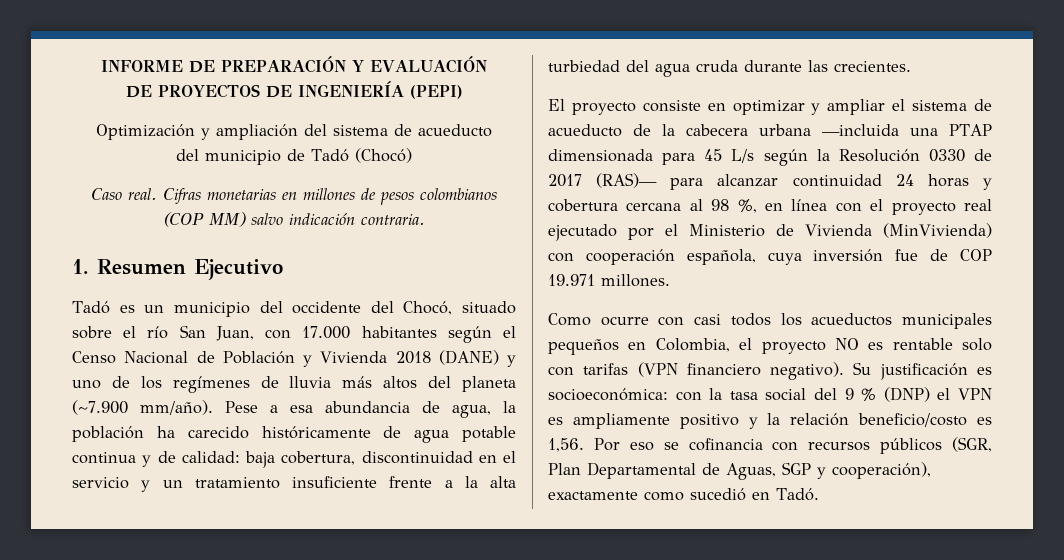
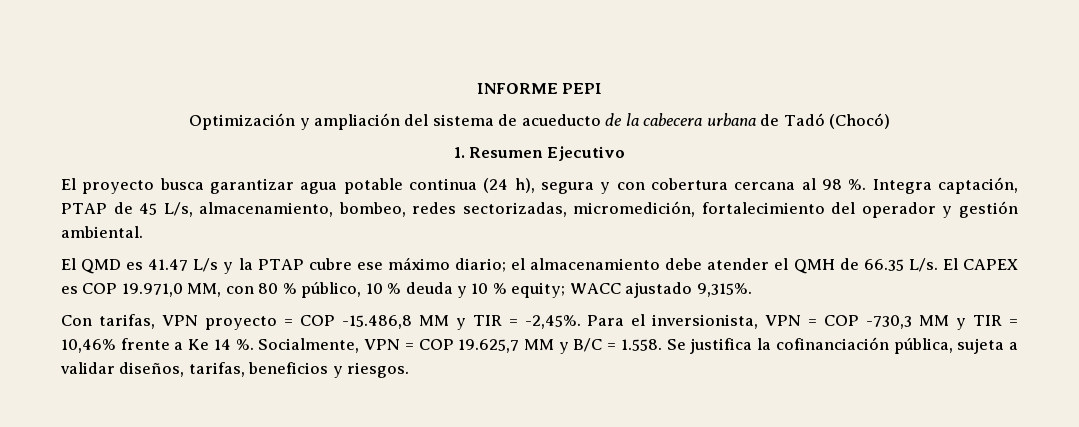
[189,56,487,73] [125,81,463,99] DE PREPARACIÓN Y EVALUACIÓN // DE PROYECTOS DE INGENIERÍA (PEPI) -> [562,83,603,94] PEPI
[176,149,282,165] // del municipio -> [605,113,756,126] de la cabecera urbana
[91,188,497,205] [163,212,425,227] [72,259,283,280] [72,301,516,317] [72,325,516,343] [72,350,516,367] [72,376,517,393] [72,400,516,418] [72,426,516,443] [72,451,516,468] [72,476,516,492] [548,60,911,77] [548,99,993,115] [548,124,993,137] [548,149,992,166] [548,173,992,190] [548,199,992,215] [548,223,993,241] [548,249,992,265] [548,274,670,287] [548,313,992,329] [548,338,992,355] [548,362,992,380] [548,387,993,402] [548,413,992,429] [548,437,992,454] [548,462,931,480] [548,488,819,501] Caso real. Cifras monetarias en millones de pesos colombianos (COP MM) salvo indicación contraria. // 1. Resumen Ejecutivo // Tadó es un municipio del occidente del Chocó, situado sobre el río San Juan, con 17.000 habitantes según el Censo Nacional de Población y Vivienda 2018 (DANE) y uno de los regímenes de lluvia más altos del planeta (~7.900 mm/año). Pese a esa abundancia de agua, la población ha carecido históricamente de agua potable continua y de calidad: baja cobertura, discontinuidad en el servicio y un tratamiento insuficiente frente a la alta turbiedad del agua cruda durante las crecientes. // El proyecto consiste en optimizar y ampliar el sistema de acueducto de la cabecera urbana —incluida una PTAP dimensionada para 45 L/s según la Resolución 0330 de 2017 (RAS)— para alcanzar continuidad 24 horas y cobertura cercana al 98 %, en línea con el proyecto real ejecutado por el Ministerio de Vivienda (MinVivienda) con cooperación española, cuya inversión fue de COP 19.971 millones. // Como ocurre con casi todos los acueductos municipales pequeños en Colombia, el proyecto NO es rentable solo con tarifas (VPN financiero negativo). Su justificación es socioeconómica: con la tasa social del 9 % (DNP) el VPN es ampliamente positivo y la relación beneficio/costo es 1,56. Por eso se cofinancia con recursos públicos (SGR, Plan Departamental de Aguas, SGP y cooperación), exactamente como sucedió en Tadó. -> [453,146,626,161] [61,177,1019,194] [61,201,1018,218] [61,226,143,238] [61,257,1019,274] [61,282,752,298] [61,314,1019,330] [61,337,1019,354] [60,362,410,378] 1. Resumen Ejecutivo // El proyecto busca garantizar agua potable continua (24 h), segura y con cobertura cercana al 98 %. Integra captación, PTAP de 45 L/s, almacenamiento, bombeo, redes sectorizadas, micromedición, fortalecimiento del operador y gestión ambiental. // El QMD es 41.47 L/s y la PTAP cubre ese máximo diario; el almacenamiento debe atender el QMH de 66.35 L/s. El CAPEX es COP 19.971,0 MM, con 80 % público, 10 % deuda y 10 % equity; WACC ajustado 9,315%. // Con tarifas, VPN proyecto = COP -15.486,8 MM y TIR = -2,45%. Para el inversionista, VPN = COP -730,3 MM y TIR = 10,46% frente a Ke 14 %. Socialmente, VPN = COP 19.625,7 MM y B/C = 1.558. Se justifica la cofinanciación pública, sujeta a validar diseños, tarifas, beneficios y riesgos.

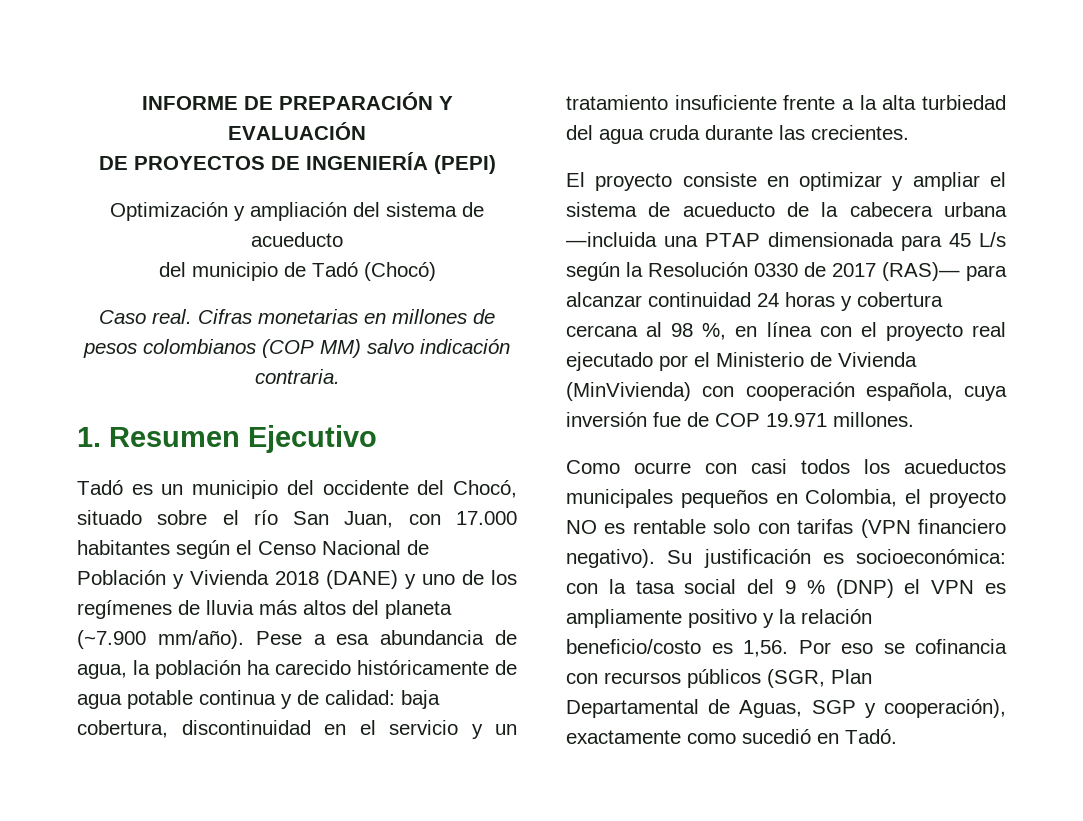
[562,83,603,94] PEPI -> [243,92,453,110] [228,122,366,140] [98,152,496,174] DE PREPARACIÓN Y EVALUACIÓN // DE PROYECTOS DE INGENIERÍA (PEPI)
[605,113,756,126] de la cabecera urbana -> [158,262,278,281] // del municipio
[453,146,626,161] [61,177,1019,194] [61,201,1018,218] [61,226,143,238] [61,257,1019,274] [61,282,752,298] [61,314,1019,330] [61,337,1019,354] [60,362,410,378] 1. Resumen Ejecutivo // El proyecto busca garantizar agua potable continua (24 h), segura y con cobertura cercana al 98 %. Integra captación, PTAP de 45 L/s, almacenamiento, bombeo, redes sectorizadas, micromedición, fortalecimiento del operador y gestión ambiental. // El QMD es 41.47 L/s y la PTAP cubre ese máximo diario; el almacenamiento debe atender el QMH de 66.35 L/s. El CAPEX es COP 19.971,0 MM, con 80 % público, 10 % deuda y 10 % equity; WACC ajustado 9,315%. // Con tarifas, VPN proyecto = COP -15.486,8 MM y TIR = -2,45%. Para el inversionista, VPN = COP -730,3 MM y TIR = 10,46% frente a Ke 14 %. Socialmente, VPN = COP 19.625,7 MM y B/C = 1.558. Se justifica la cofinanciación pública, sujeta a validar diseños, tarifas, beneficios y riesgos. -> [99,309,495,324] [83,339,510,358] [254,369,340,384] [77,425,377,453] [77,480,517,499] [77,510,517,528] [77,540,429,559] [77,570,517,589] [77,600,452,619] [77,630,517,649] [77,660,517,679] [77,690,440,709] [77,720,517,739] [566,95,1007,110] [566,125,909,144] [566,172,1006,191] [566,202,1007,217] [566,232,1006,251] [566,262,1007,281] [566,292,943,311] [566,322,1006,341] [566,352,917,371] [566,382,1007,401] [566,412,914,427] [566,459,1006,474] [566,489,1006,508] [566,519,1006,538] [566,549,1006,568] [566,579,1006,598] [566,609,872,628] [566,639,1007,657] [566,669,872,688] [566,699,1006,718] [566,729,897,744] Caso real. Cifras monetarias en millones de pesos colombianos (COP MM) salvo indicación contraria. // 1. Resumen Ejecutivo // Tadó es un municipio del occidente del Chocó, situado sobre el río San Juan, con 17.000 habitantes según el Censo Nacional de Población y Vivienda 2018 (DANE) y uno de los regímenes de lluvia más altos del planeta (~7.900 mm/año). Pese a esa abundancia de agua, la población ha carecido históricamente de agua potable continua y de calidad: baja cobertura, discontinuidad en el servicio y un tratamiento insuficiente frente a la alta turbiedad del agua cruda durante las crecientes. // El proyecto consiste en optimizar y ampliar el sistema de acueducto de la cabecera urbana —incluida una PTAP dimensionada para 45 L/s según la Resolución 0330 de 2017 (RAS)— para alcanzar continuidad 24 horas y cobertura cercana al 98 %, en línea con el proyecto real ejecutado por el Ministerio de Vivienda (MinVivienda) con cooperación española, cuya inversión fue de COP 19.971 millones. // Como ocurre con casi todos los acueductos municipales pequeños en Colombia, el proyecto NO es rentable solo con tarifas (VPN financiero negativo). Su justificación es socioeconómica: con la tasa social del 9 % (DNP) el VPN es ampliamente positivo y la relación beneficio/costo es 1,56. Por eso se cofinancia con recursos públicos (SGR, Plan Departamental de Aguas, SGP y cooperación), exactamente como sucedió en Tadó.

